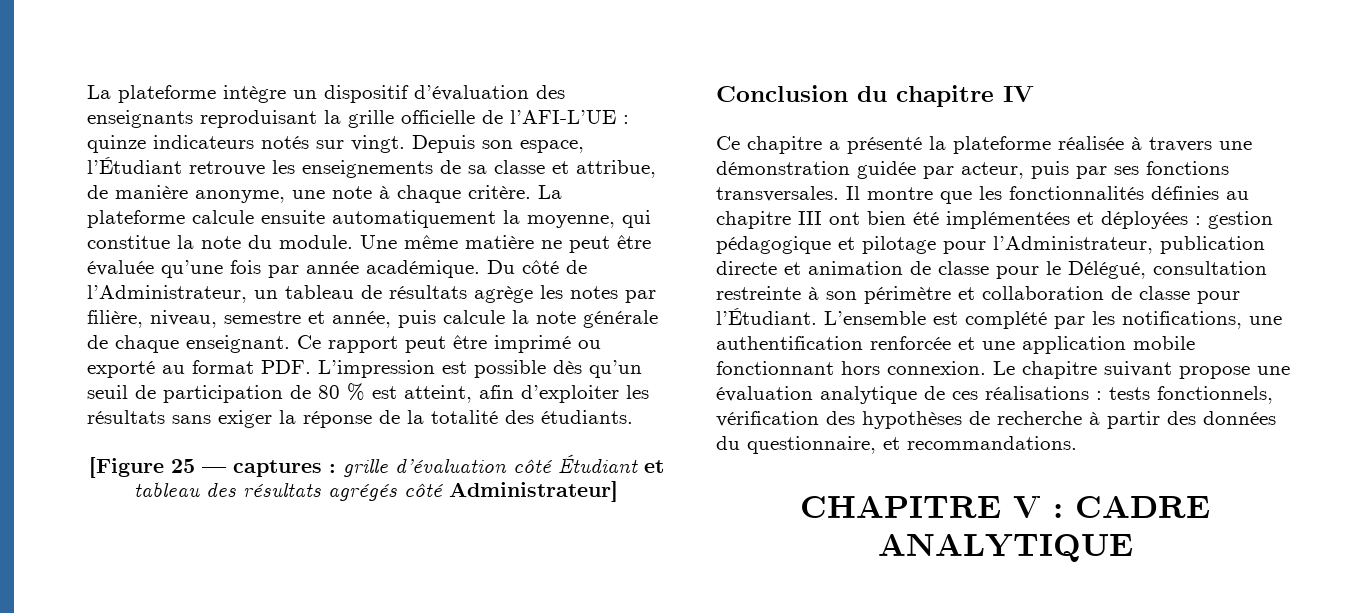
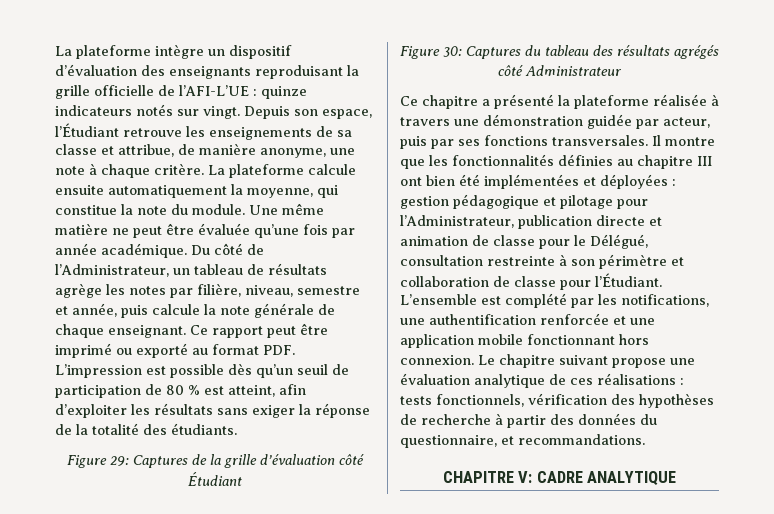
[88,457,336,478] [Figure 25 — captures : -> [66,454,221,468] Figure 29: Captures de la
[643,460,664,473] et -> [400,45,541,59] // Figure 30: Captures du
[449,481,618,502] [716,85,1034,107] Administrateur] // Conclusion du chapitre IV -> [525,65,622,76] Administrateur
[1013,496,1063,518] V : -> [518,471,533,483] V:

